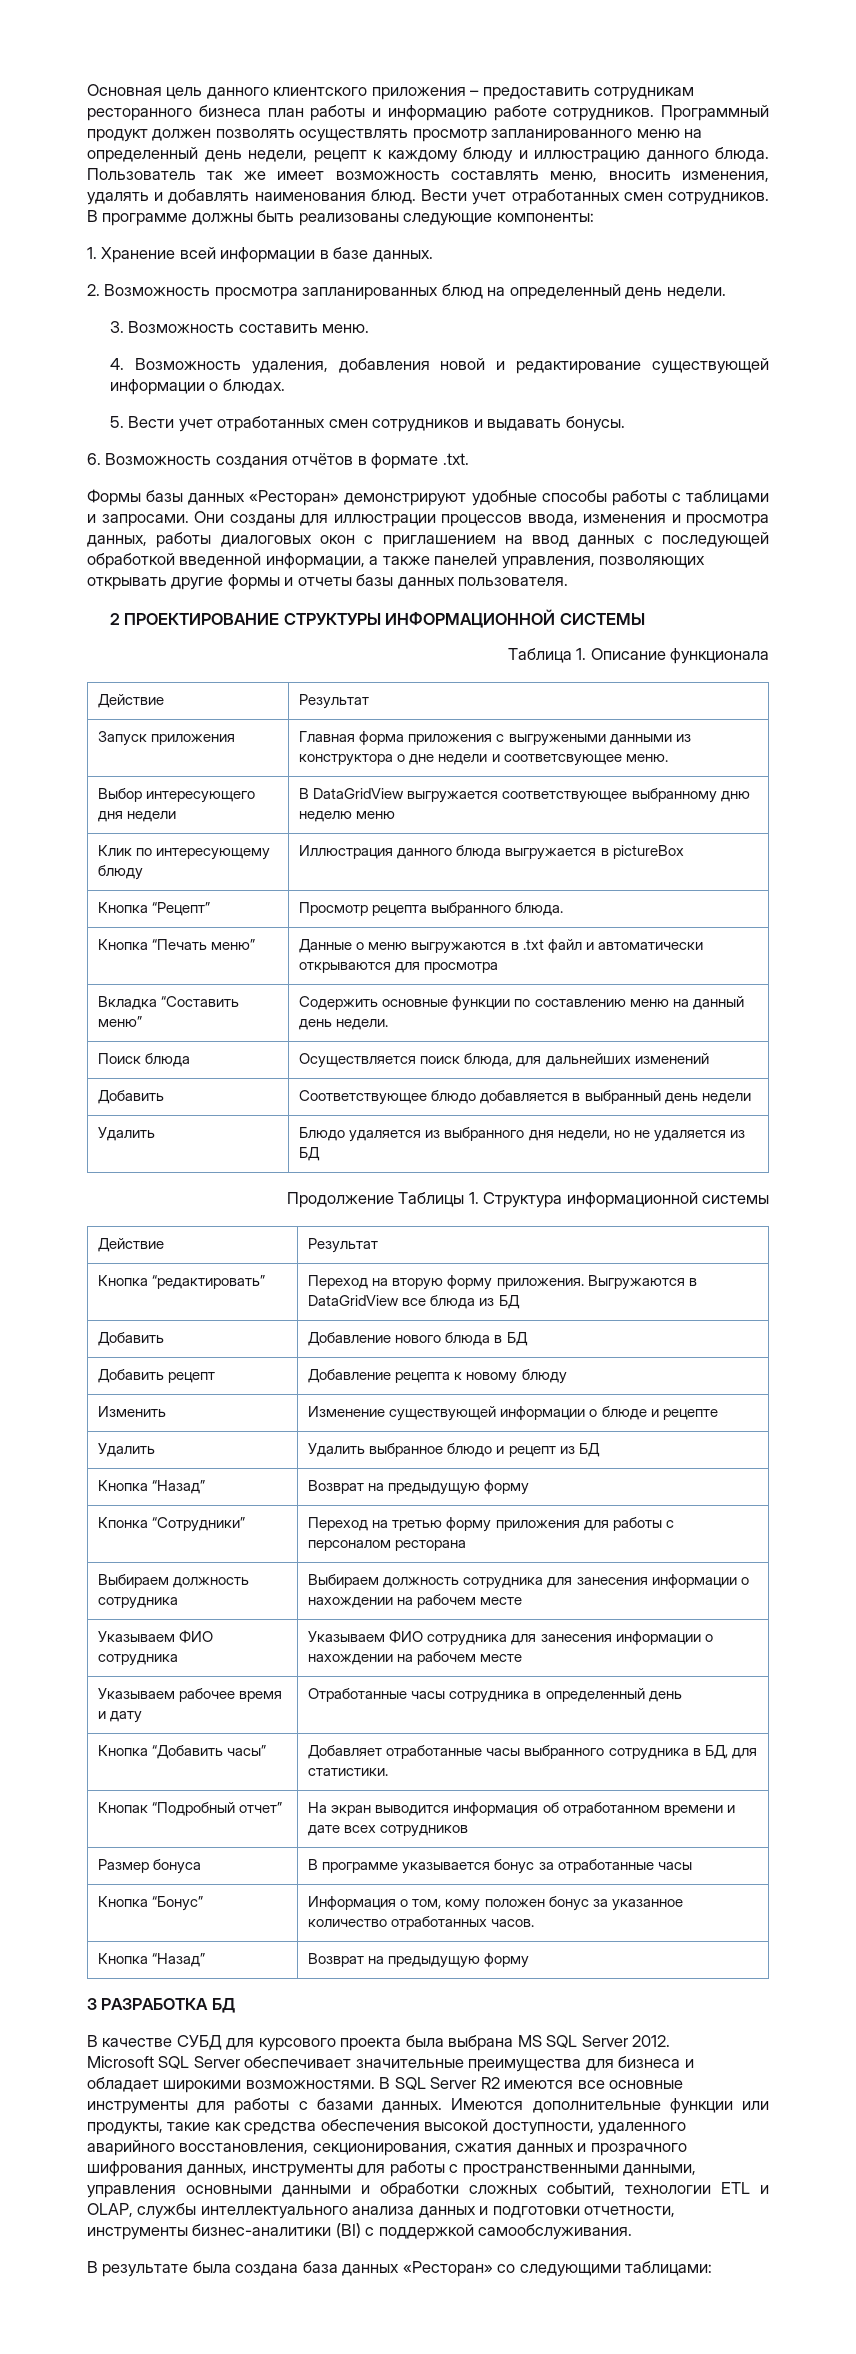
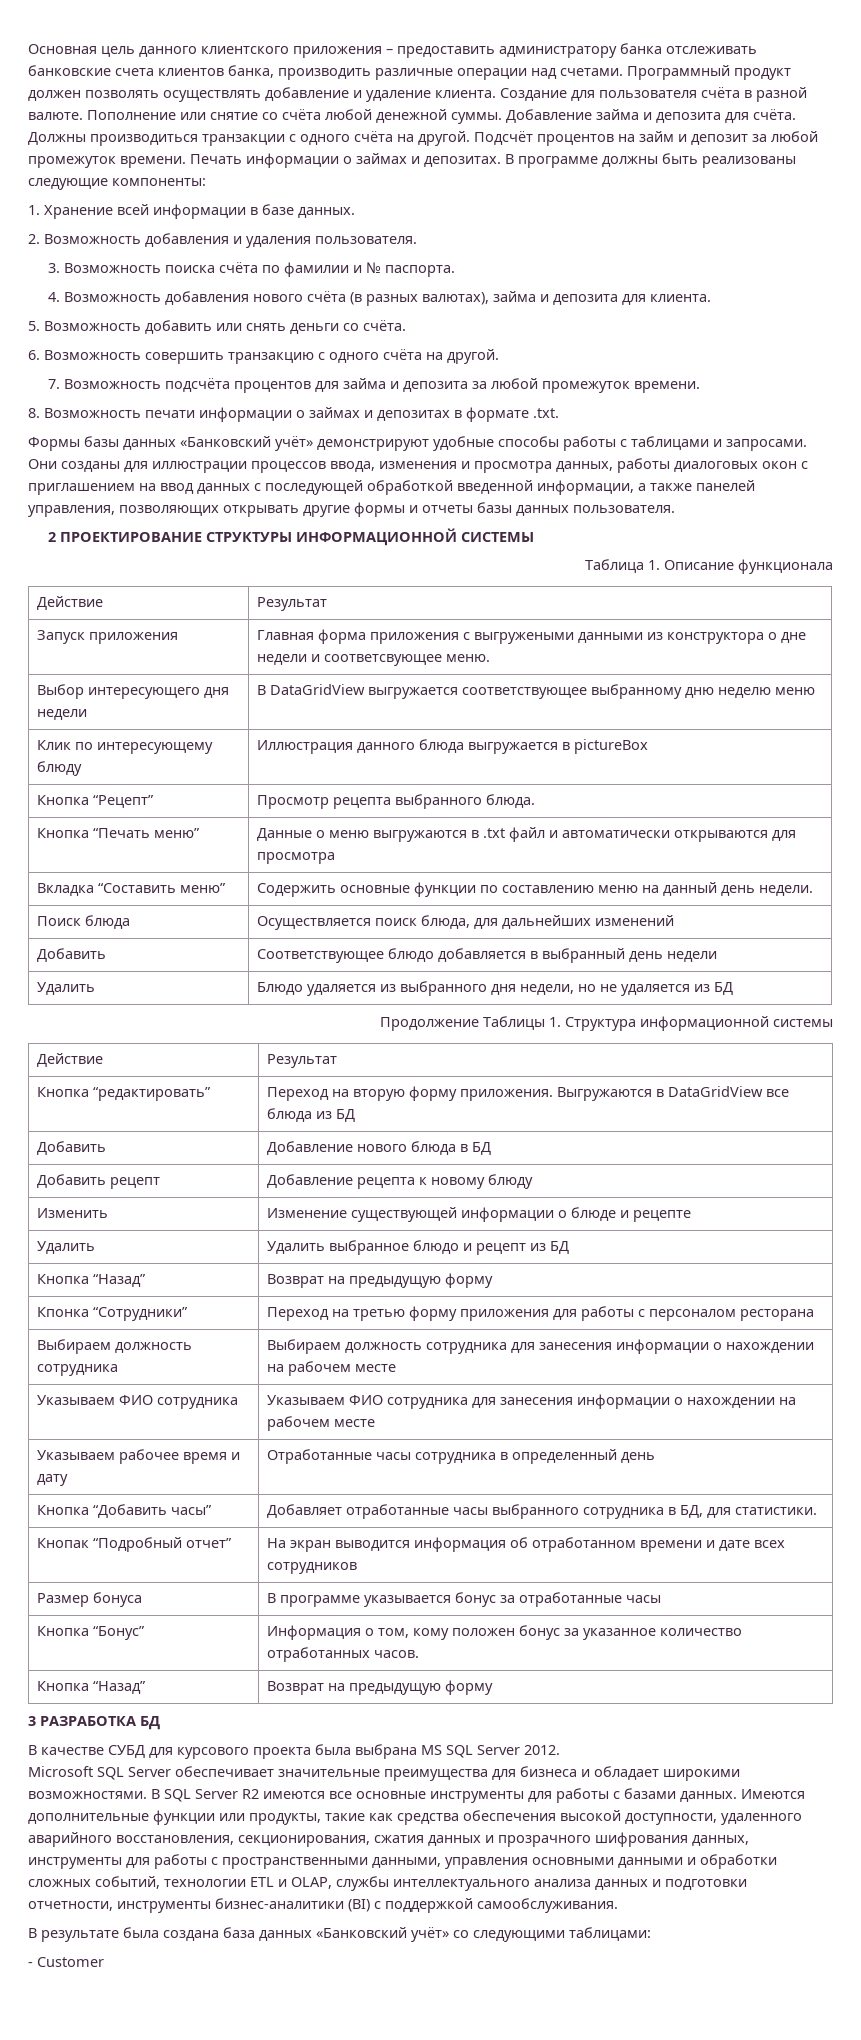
[594,87,695,100] [87,105,655,121] сотрудникам ресторанного бизнеса план работы и информацию работе сотрудников. -> [499,43,757,58] [28,65,623,80] администратору банка отслеживать банковские счета клиентов банка, производить различные операции над счетами.
[412,129,703,142] [87,147,769,163] [87,168,769,182] [87,189,769,205] просмотр запланированного меню на определенный день недели, рецепт к каждому блюду и иллюстрацию данного блюда. Пользователь так же имеет возможность составлять меню, вносить изменения, удалять и добавлять наименования блюд. Вести учет отработанных смен сотрудников. -> [265,87,807,102] [28,109,796,124] [28,131,818,146] [28,153,501,168] добавление и удаление клиента. Создание для пользователя счёта в разной валюте. Пополнение или снятие со счёта любой денежной суммы. Добавление займа и депозита для счёта. Должны производиться транзакции с одного счёта на другой. Подсчёт процентов на займ и депозит за любой промежуток времени. Печать информации о займах и депозитах.
[214,284,726,300] [109,321,370,333] [109,358,769,374] [109,379,285,395] [109,416,625,432] [87,453,354,468] просмотра запланированных блюд на определенный день недели. // 3. Возможность составить меню. // 4. Возможность удаления, добавления новой и редактирование существующей информации о блюдах. // 5. Вести учет отработанных смен сотрудников и выдавать бонусы. // 6. Возможность создания отчётов -> [145,233,417,248] [48,262,456,277] [48,291,712,306] [28,320,406,334] [28,349,499,364] [48,378,701,393] [28,407,450,422] добавления и удаления пользователя. // 3. Возможность поиска счёта по фамилии и № паспорта. // 4. Возможность добавления нового счёта (в разных валютах), займа и депозита для клиента. // 5. Возможность добавить или снять деньги со счёта. // 6. Возможность совершить транзакцию с одного счёта на другой. // 7. Возможность подсчёта процентов для займа и депозита за любой промежуток времени. // 8. Возможность печати информации о займах и депозитах
[249,490,340,506] «Ресторан» -> [180,436,313,451] «Банковский учёт»
[402,2261,493,2277] «Ресторан» -> [316,1927,449,1942] «Банковский учёт»
(713, 2268) none -> [28,1957,104,1967] // - Customer

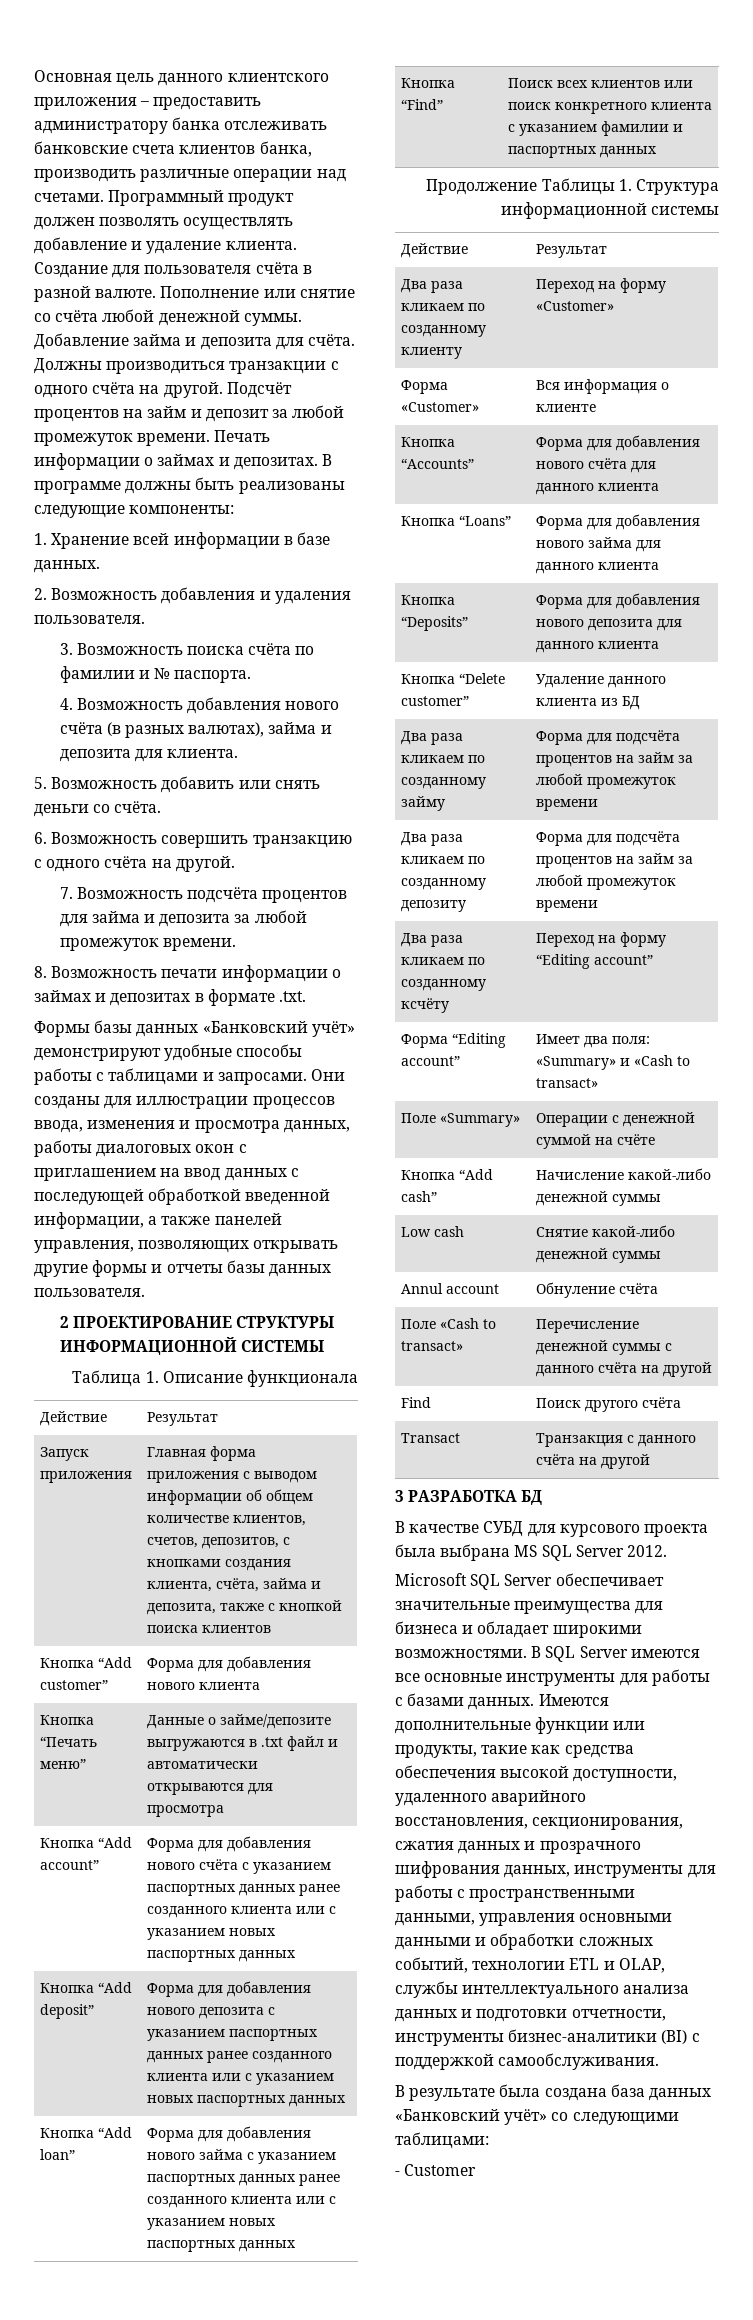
[473,632,806,644] [256,654,490,666] [36,684,229,699] [36,709,87,720] [256,684,815,699] [36,740,213,754] [36,761,82,776] [256,739,648,754] [36,795,154,808] [256,794,535,809] выгружеными данными из конструктора о дне недели и соответсвующее меню. // Выбор интересующего дня недели | В DataGridView выгружается соответствующее выбранному дню неделю меню // Клик по интересующему блюду | Иллюстрация данного блюда выгружается в pictureBox // Кнопка “Рецепт” | Просмотр рецепта выбранного блюда. -> [254,1471,318,1483] [147,1489,314,1505] [147,1515,307,1526] [147,1537,291,1549] [147,1559,292,1571] [147,1578,322,1592] [147,1600,343,1615] [147,1625,272,1633] [40,1657,133,1668] [40,1680,109,1690] [147,1656,312,1672] [147,1682,261,1690] выводом информации об общем количестве клиентов, счетов, депозитов, с кнопками создания клиента, счёта, займа и депозита, также с кнопкой поиска клиентов // Кнопка “Add customer” | Форма для добавления нового клиента
[328,830,369,838] меню -> [220,1714,332,1729] займе/депозите
[36,883,226,896] [256,882,813,897] [36,915,130,929] [256,915,674,930] [36,948,106,962] [256,948,717,963] [36,982,95,995] [256,981,733,996] Вкладка “Составить меню” | Содержить основные функции по составлению меню на данный день недели. // Поиск блюда | Осуществляется поиск блюда, для дальнейших изменений // Добавить | Соответствующее блюдо добавляется в выбранный день недели // Удалить | Блюдо удаляется из выбранного дня недели, но не удаляется из БД -> [40,1837,133,1848] [40,1860,100,1870] [147,1836,312,1852] [147,1859,332,1874] [147,1884,341,1896] [147,1906,337,1918] [147,1928,277,1940] [147,1950,297,1962] [40,1982,133,1993] [40,2004,95,2019] [147,1981,312,1997] [147,2007,276,2019] [147,2029,319,2041] [147,2051,333,2063] [147,2073,335,2085] [147,2095,347,2107] [40,2127,133,2138] [40,2149,76,2160] [147,2126,312,2142] [147,2149,337,2164] [147,2174,341,2186] [147,2196,337,2208] [147,2218,277,2230] [147,2240,297,2252] [401,78,456,88] [401,99,444,110] [508,78,694,88] [508,102,713,114] [508,121,684,136] [508,146,658,158] Кнопка “Add account” | Форма для добавления нового счёта с указанием паспортных данных ранее созданного клиента или с указанием новых паспортных данных // Кнопка “Add deposit” | Форма для добавления нового депозита с указанием паспортных данных ранее созданного клиента или с указанием новых паспортных данных // Кнопка “Add loan” | Форма для добавления нового займа с указанием паспортных данных ранее созданного клиента или с указанием новых паспортных данных // Кнопка “Find” | Поиск всех клиентов или поиск конкретного клиента с указанием фамилии и паспортных данных
[36,1087,211,1101] [266,1086,789,1101] [266,1108,355,1122] [36,1141,106,1155] [266,1141,491,1155] [36,1174,160,1189] [266,1174,533,1189] [36,1208,108,1218] [266,1207,691,1222] [36,1241,95,1254] [266,1240,569,1255] [36,1274,146,1287] [266,1273,493,1288] [36,1307,188,1321] [266,1306,814,1321] [36,1339,192,1354] [36,1364,118,1376] [266,1339,814,1354] [266,1361,396,1376] [36,1395,238,1409] [266,1394,796,1409] [266,1416,375,1431] [36,1449,240,1464] [36,1474,68,1486] [266,1449,655,1464] [36,1504,212,1518] [266,1504,817,1519] [36,1537,232,1552] [266,1537,785,1552] [266,1562,357,1574] [36,1592,142,1607] [266,1592,661,1607] [36,1626,145,1640] [266,1625,742,1640] [266,1647,419,1662] [36,1681,146,1694] [266,1680,493,1695] Кнопка “редактировать” | Переход на вторую форму приложения. Выгружаются в DataGridView все блюда из БД // Добавить | Добавление нового блюда в БД // Добавить рецепт | Добавление рецепта к новому блюду // Изменить | Изменение существующей информации о блюде и рецепте // Удалить | Удалить выбранное блюдо и рецепт из БД // Кнопка “Назад” | Возврат на предыдущую форму // Кпонка “Сотрудники” | Переход на третью форму приложения для работы с персоналом ресторана // Выбираем должность сотрудника | Выбираем должность сотрудника для занесения информации о нахождении на рабочем месте // Указываем ФИО сотрудника | Указываем ФИО сотрудника для занесения информации о нахождении на рабочем месте // Указываем рабочее время и дату | Отработанные часы сотрудника в определенный день // Кнопка “Добавить часы” | Добавляет отработанные часы выбранного сотрудника в БД, для статистики. // Кнопак “Подробный отчет” | На экран выводится информация об отработанном времени и дате всех сотрудников // Размер бонуса | В программе указывается бонус за отработанные часы // Кнопка “Бонус” | Информация о том, кому положен бонус за указанное количество отработанных часов. // Кнопка “Назад” | Возврат на предыдущую форму -> [401,279,464,293] [401,303,486,311] [401,325,487,337] [401,347,463,359] [536,278,667,293] [536,301,615,311] [401,380,449,394] [401,402,480,412] [536,379,670,394] [536,404,597,412] [401,437,456,447] [401,458,475,469] [536,435,701,451] [536,458,657,473] [536,483,660,495] [401,515,512,526] [536,514,701,530] [536,537,662,552] [536,562,660,574] [401,595,456,605] [401,616,469,631] [536,593,701,609] [536,619,683,631] [536,641,660,653] [401,673,506,684] [401,696,470,706] [536,674,667,688] [536,696,641,710] [401,731,464,745] [401,755,486,763] [401,777,487,789] [401,796,446,811] [536,730,681,745] [536,752,694,767] [536,773,677,789] [536,799,599,811] [401,832,464,846] [401,856,486,864] [401,878,487,890] [401,900,467,912] [536,831,681,846] [536,853,694,868] [536,874,677,890] [536,900,599,912] [401,933,464,947] [401,957,486,965] [401,979,487,991] [401,998,450,1013] [536,932,667,947] [536,954,654,969] [401,1033,507,1048] [401,1056,461,1066] [536,1034,651,1048] [536,1055,691,1070] [536,1078,599,1088] [401,1113,521,1127] [536,1112,696,1127] [536,1134,656,1149] [401,1169,494,1180] [401,1191,438,1202] [536,1168,712,1180] [536,1191,662,1206] [401,1226,465,1237] [536,1225,676,1237] [536,1248,662,1263] [401,1283,500,1294] [536,1282,659,1298] [401,1318,497,1329] [401,1341,464,1351] [536,1319,640,1333] [536,1340,673,1355] [536,1362,713,1377] [401,1397,432,1408] [536,1397,682,1412] [401,1433,461,1443] [536,1433,697,1447] [536,1454,651,1469] Два раза кликаем по созданному клиенту | Переход на форму «Customer» // Форма «Customer» | Вся информация о клиенте // Кнопка “Accounts” | Форма для добавления нового счёта для данного клиента // Кнопка “Loans” | Форма для добавления нового займа для данного клиента // Кнопка “Deposits” | Форма для добавления нового депозита для данного клиента // Кнопка “Delete customer” | Удаление данного клиента из БД // Два раза кликаем по созданному займу | Форма для подсчёта процентов на займ за любой промежуток времени // Два раза кликаем по созданному депозиту | Форма для подсчёта процентов на займ за любой промежуток времени // Два раза кликаем по созданному ксчёту | Переход на форму “Editing account” // Форма “Editing account” | Имеет два поля: «Summary» и «Cash to transact» // Поле «Summary» | Операции с денежной суммой на счёте // Кнопка “Add cash” | Начисление какой-либо денежной суммы // Low cash | Снятие какой-либо денежной суммы // Annul account | Обнуление счёта // Поле «Cash to transact» | Перечисление денежной суммы с данного счёта на другой // Find | Поиск другого счёта // Transact | Транзакция с данного счёта на другой
[242,1789,259,1799] R2 -> (628, 1652) none

